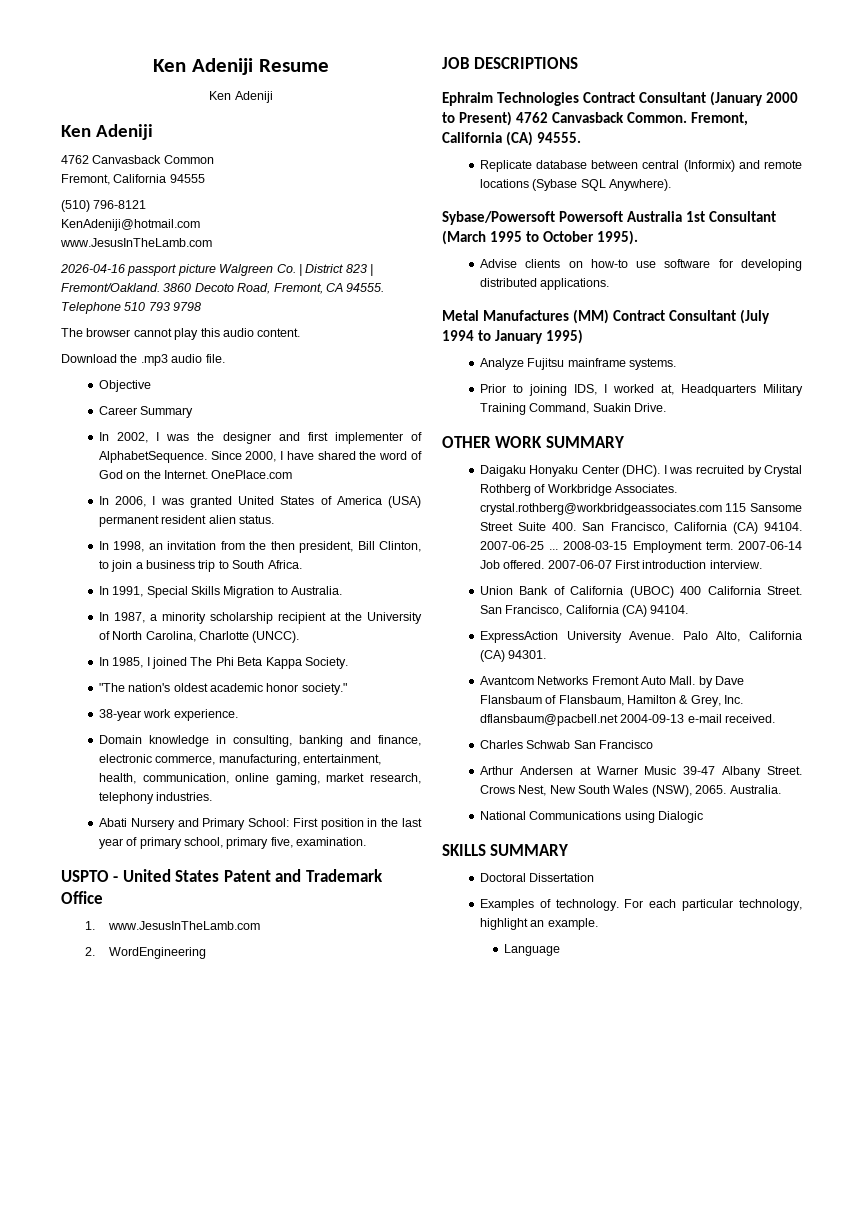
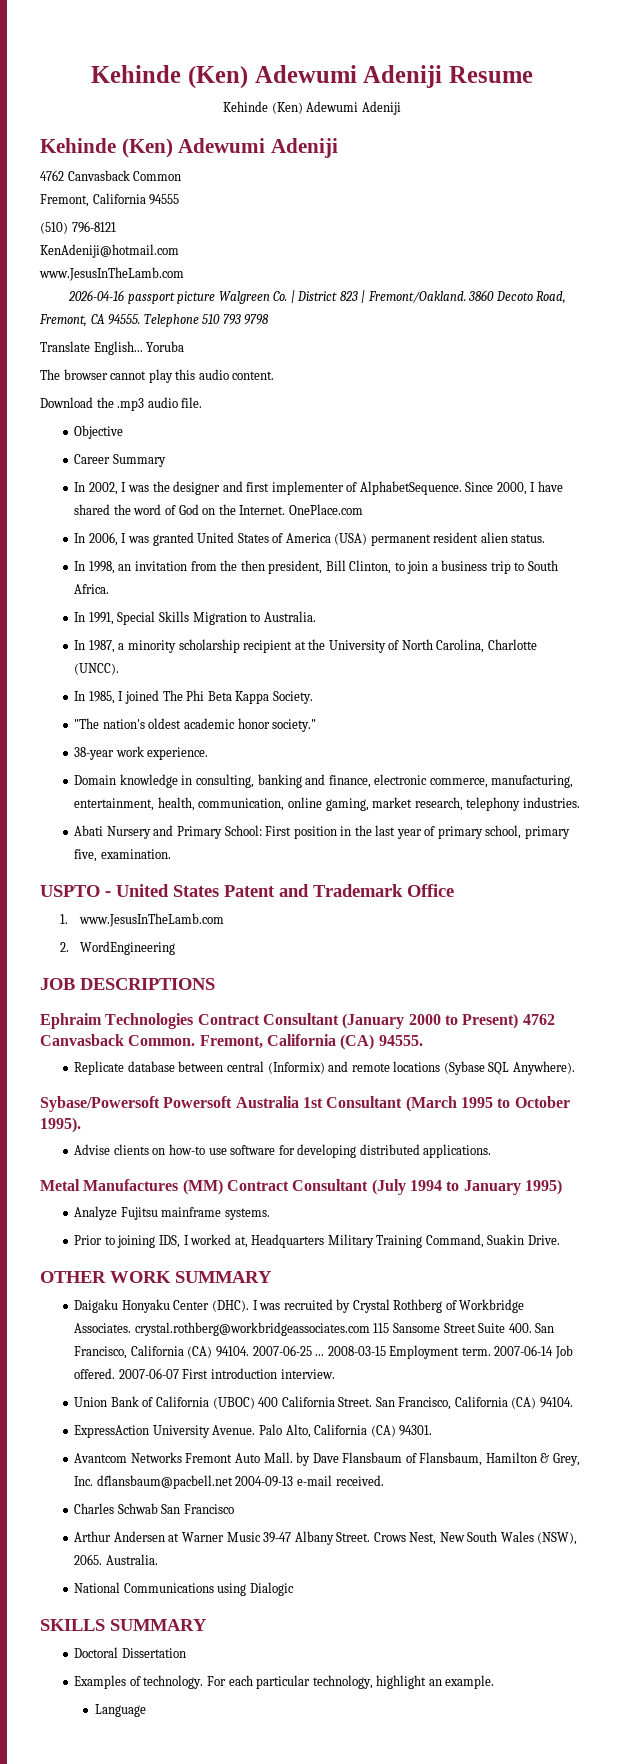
[153,59,187,72] Ken -> [91,65,357,89] Kehinde (Ken) Adewumi
[209,91,273,103] [61,125,91,137] Ken Adeniji // Ken -> [223,101,401,115] [40,138,266,158] Kehinde (Ken) Adewumi Adeniji // Kehinde (Ken) Adewumi
(202, 306) none -> [40,341,185,355] // Translate English... Yoruba

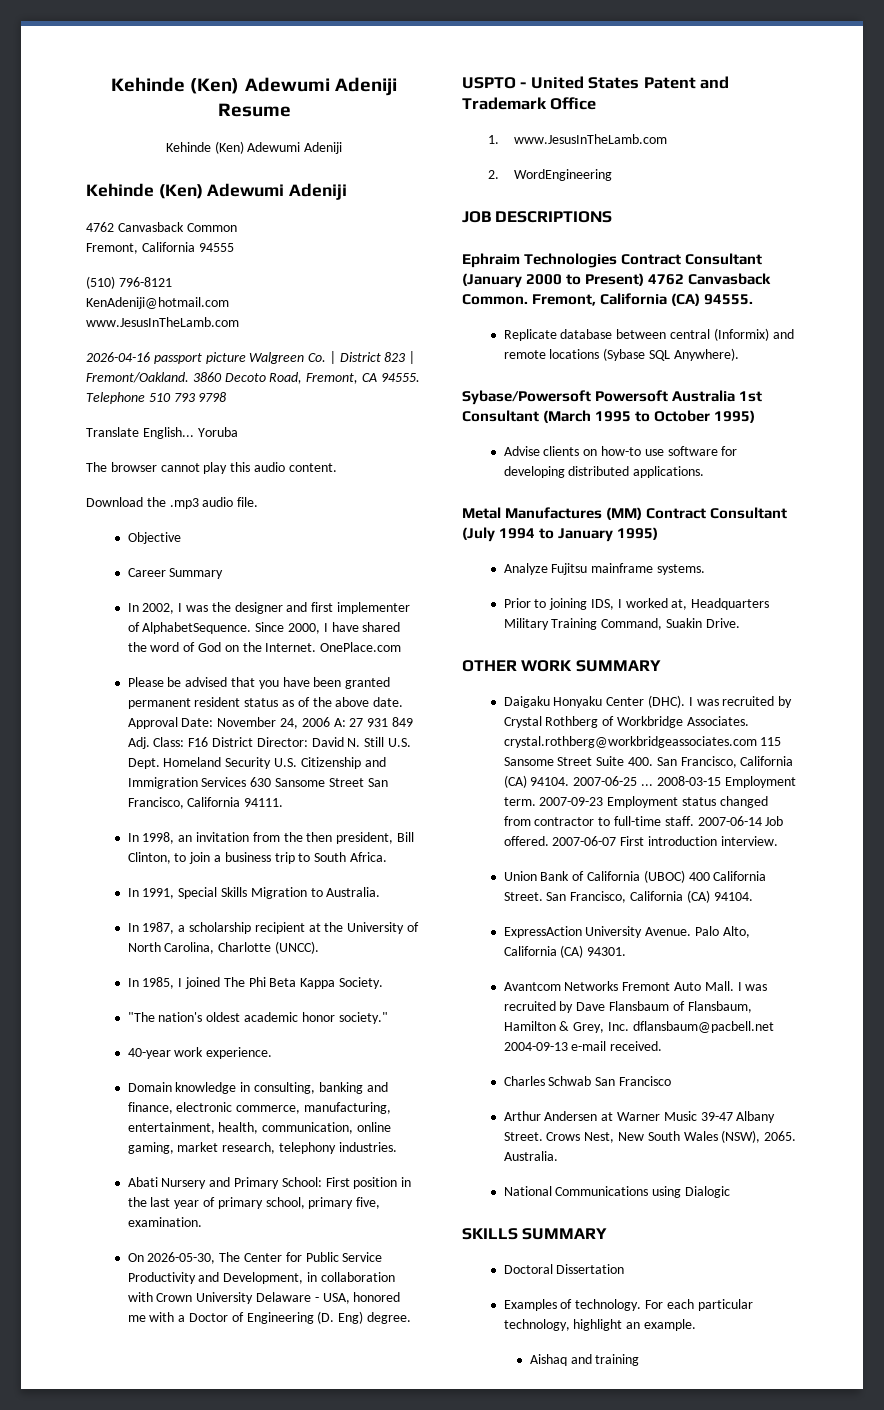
[74,532,546,546] In 2006, I was granted United States of America (USA) permanent resident alien status. -> [127,677,391,689] [127,697,404,709] [127,717,413,729] [127,737,411,749] [127,757,386,769] [127,777,388,789] [127,797,284,809] Please be advised that you have been granted permanent resident status as of the above date. Approval Date: November 24, 2006 A: 27 931 849 Adj. Class: F16 District Director: David N. Still U.S. Dept. Homeland Security U.S. Citizenship and Immigration Services 630 Sansome Street San Francisco, California 94111.
[127,640,176,653] minority -> (186, 928) none
[74,747,115,760] 38-year -> [127,1048,171,1059] 40-year
(171, 854) none -> [127,1252,383,1264] [127,1272,395,1284] [127,1292,401,1304] [127,1311,411,1324] // On 2026-05-30, The Center for Public Service Productivity and Development, in collaboration with Crown University Delaware - USA, honored me with a Doctor of Engineering (D. Eng) degree.
[40,1117,81,1133] 1995). -> [714,410,756,423] 1995)
(491, 1351) none -> [539,796,768,808] [503,816,694,826] 2007-09-23 Employment status changed from contractor to full-time staff.
(293, 1457) none -> [737,982,768,991] [503,1001,556,1011] I was recruited
[94,1704,146,1717] Language -> [529,1354,640,1366] Aishaq and training

